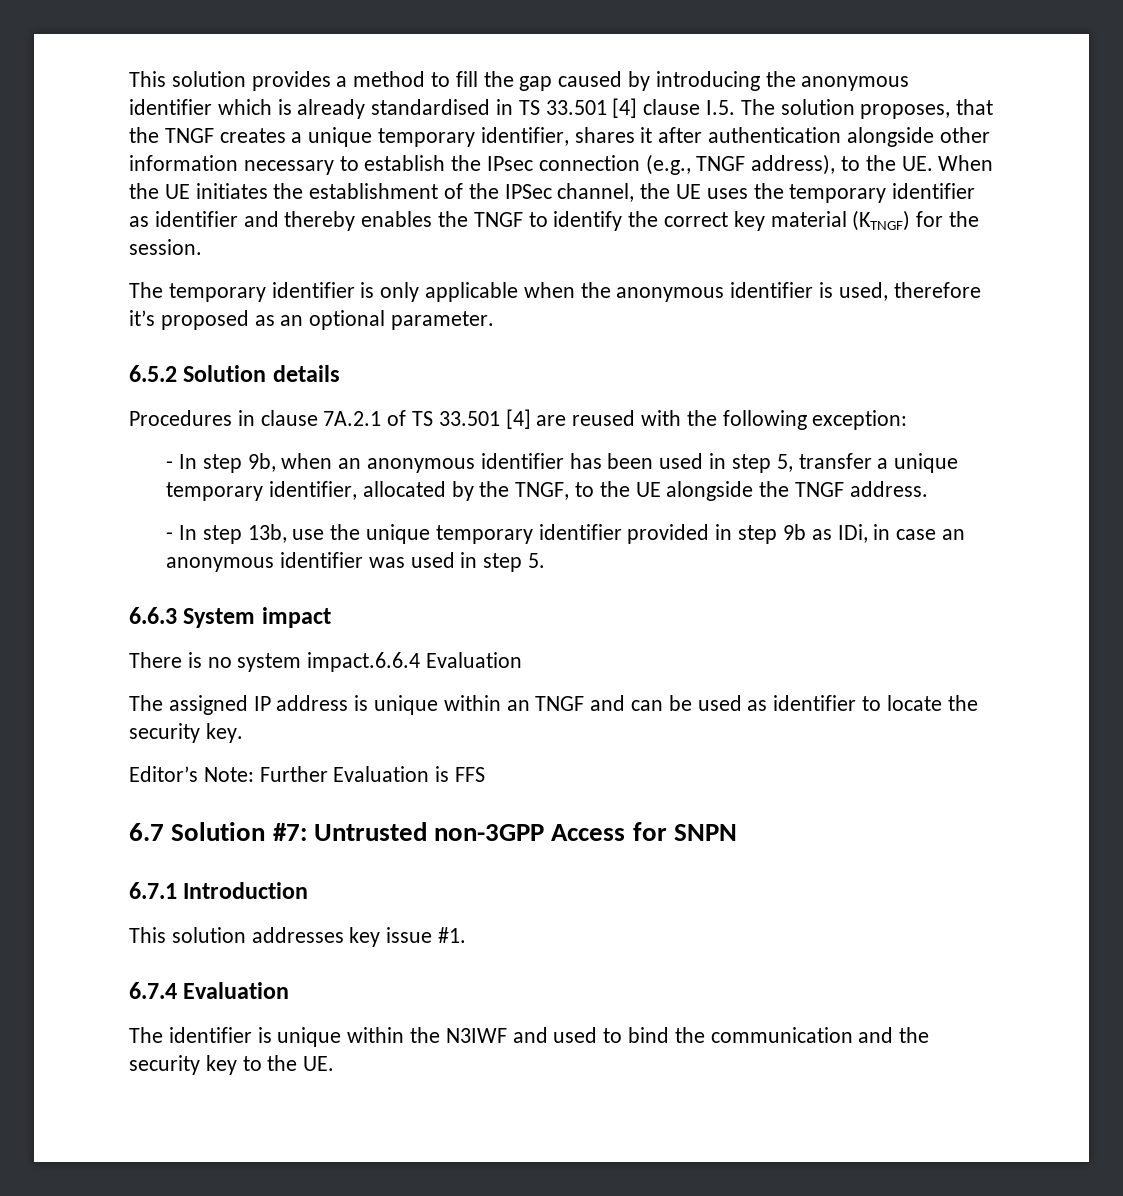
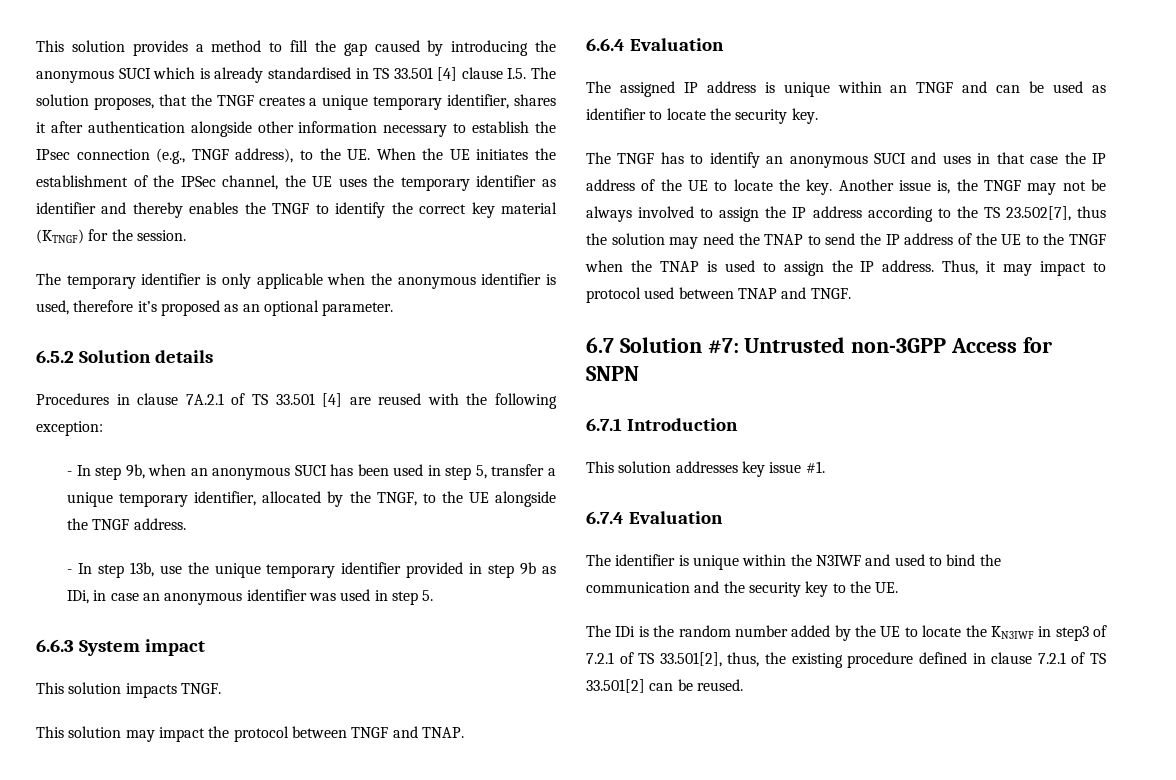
[129,99,212,115] identifier -> [118,68,151,79] SUCI
[480,453,564,469] identifier -> [294,465,327,476] SUCI
[129,652,421,672] There is no system impact.6.6.4 -> [36,682,221,698] [36,726,464,742] [586,38,625,51] This solution impacts TNGF. // This solution may impact the protocol between TNGF and TNAP. // 6.6.4
[129,766,486,782] Editor’s Note: Further Evaluation is FFS -> [586,152,1106,168] [586,179,1106,195] [586,206,1106,222] [586,233,1106,249] [585,260,1106,276] [586,287,851,303] The TNGF has to identify an anonymous SUCI and uses in that case the IP address of the UE to locate the key. Another issue is, the TNGF may not be always involved to assign the IP address according to the TS 23.502[7], thus the solution may need the TNAP to send the IP address of the UE to the TNGF when the TNAP is used to assign the IP address. Thus, it may impact to protocol used between TNAP and TNGF.
(335, 1063) none -> [586,625,1107,641] [586,652,1107,668] [586,679,743,693] // The IDi is the random number added by the UE to locate the KN3IWF in step3 of 7.2.1 of TS 33.501[2], thus, the existing procedure defined in clause 7.2.1 of TS 33.501[2] can be reused.

